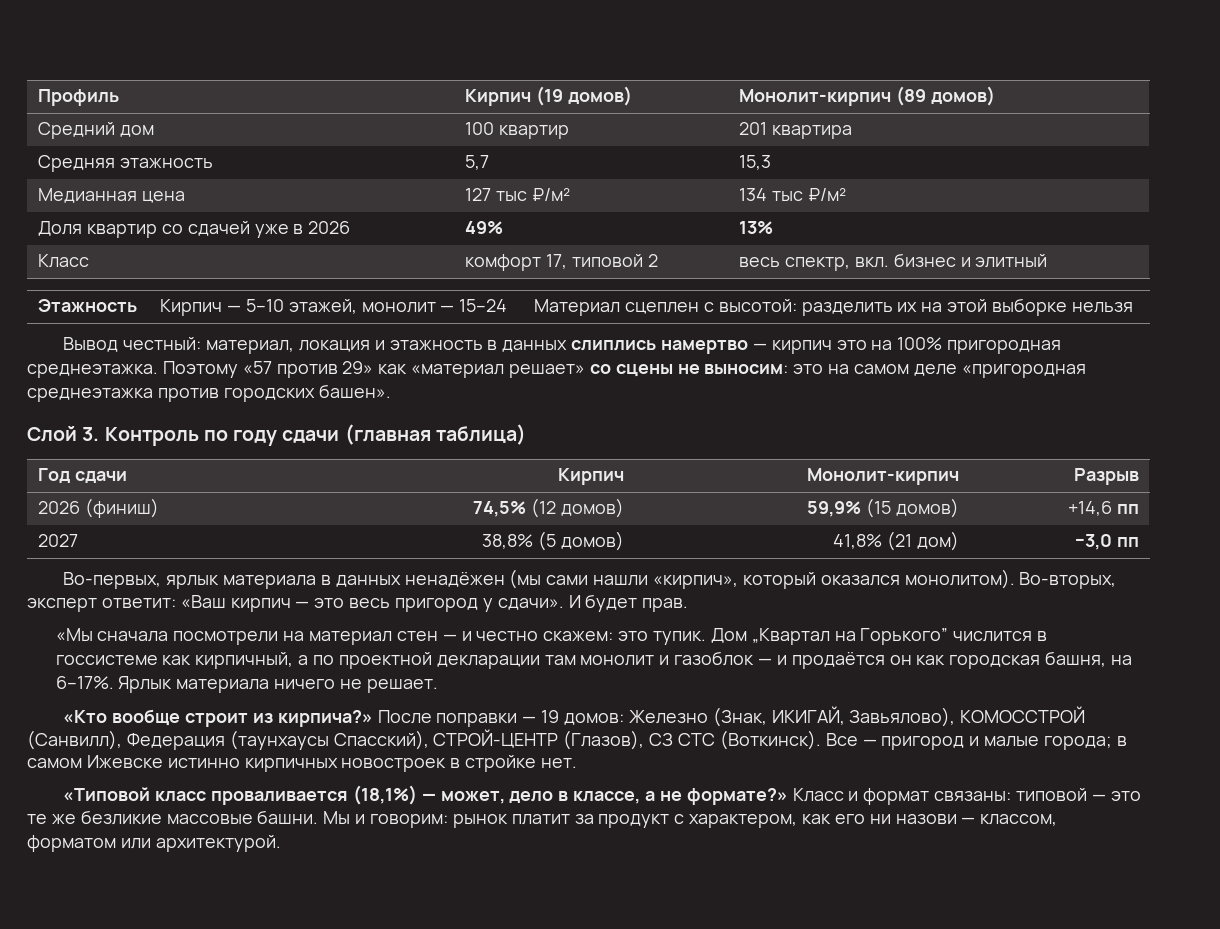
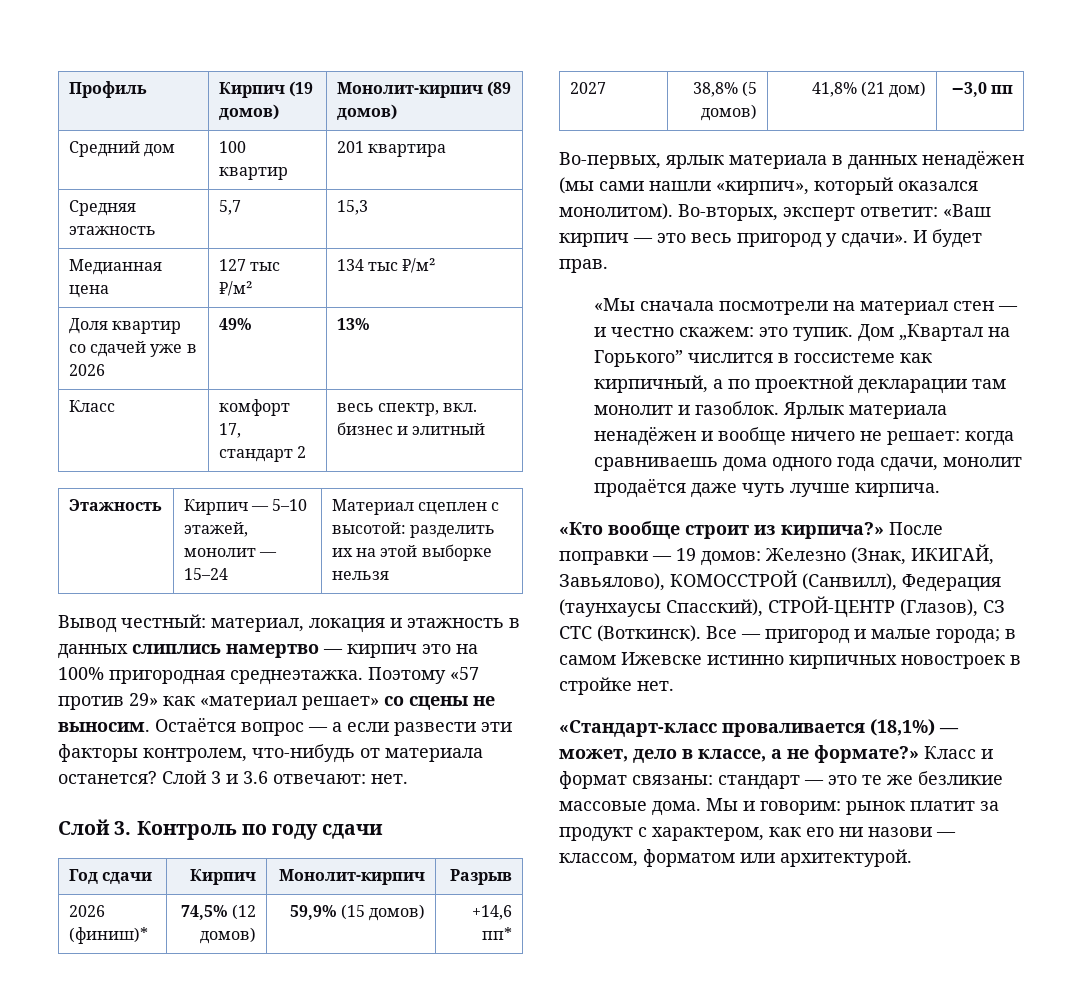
[571,254,643,267] типовой -> [218,449,293,462] стандарт
[704,364,1086,378] [27,384,391,402] выносим: это на самом деле «пригородная среднеэтажка против городских башен». -> [58,717,512,736] [58,744,483,763] [58,770,408,784] выносим. Остаётся вопрос — а если развести эти факторы контролем, что-нибудь от материала останется? Слой 3 и 3.6 отвечают: нет.
[344,424,526,445] (главная таблица) -> (384, 831) none
[84,498,159,518] (финиш) -> [68,927,148,944] (финиш)*
[1116,504,1139,514] пп -> [482,927,513,940] пп*
[674,651,1133,669] [55,676,438,693] газоблок — и продаётся он как городская башня, на 6–17%. Ярлык материала ничего не решает. -> [694,401,947,419] [593,426,1014,446] [593,457,1022,472] [593,478,940,498] газоблок. Ярлык материала ненадёжен и вообще ничего не решает: когда сравниваешь дома одного года сдачи, монолит продаётся даже чуть лучше кирпича.
[63,787,207,802] «Типовой класс -> [559,720,717,737] «Стандарт-класс
[1015,788,1087,801] типовой -> [718,775,800,790] стандарт
[257,810,319,824] башни. -> [652,801,701,816] дома.

